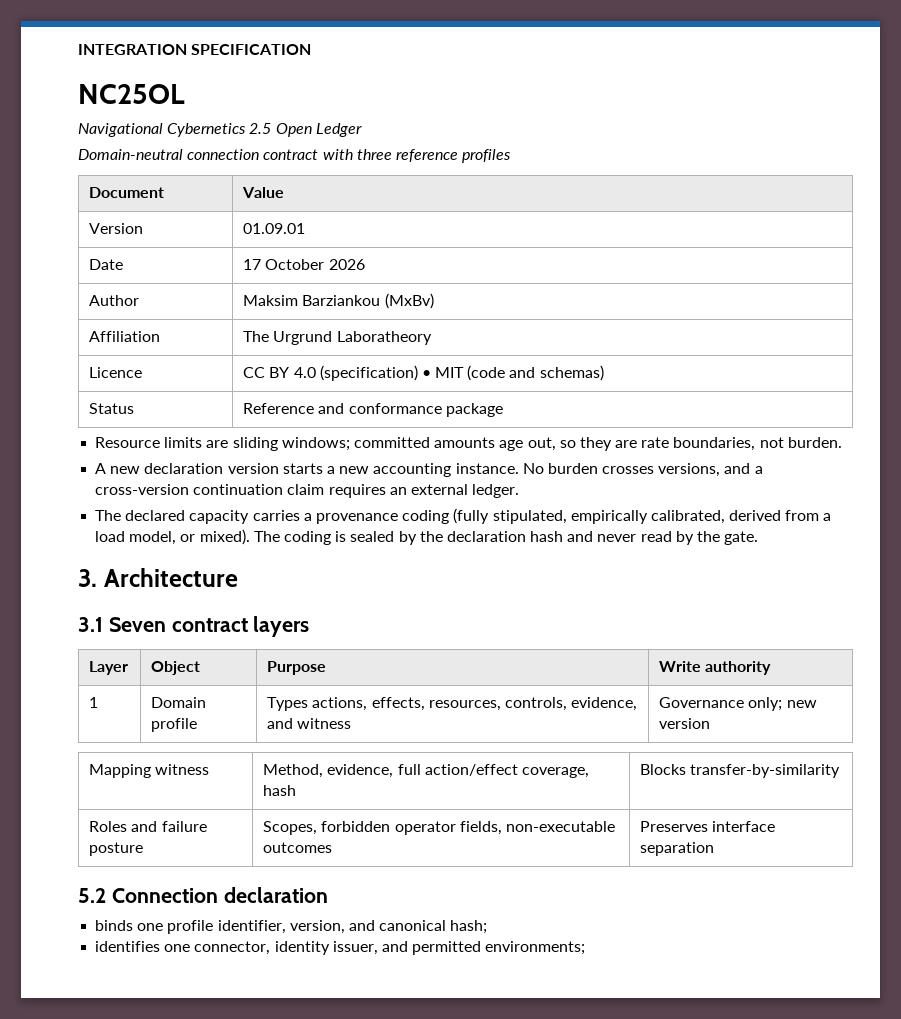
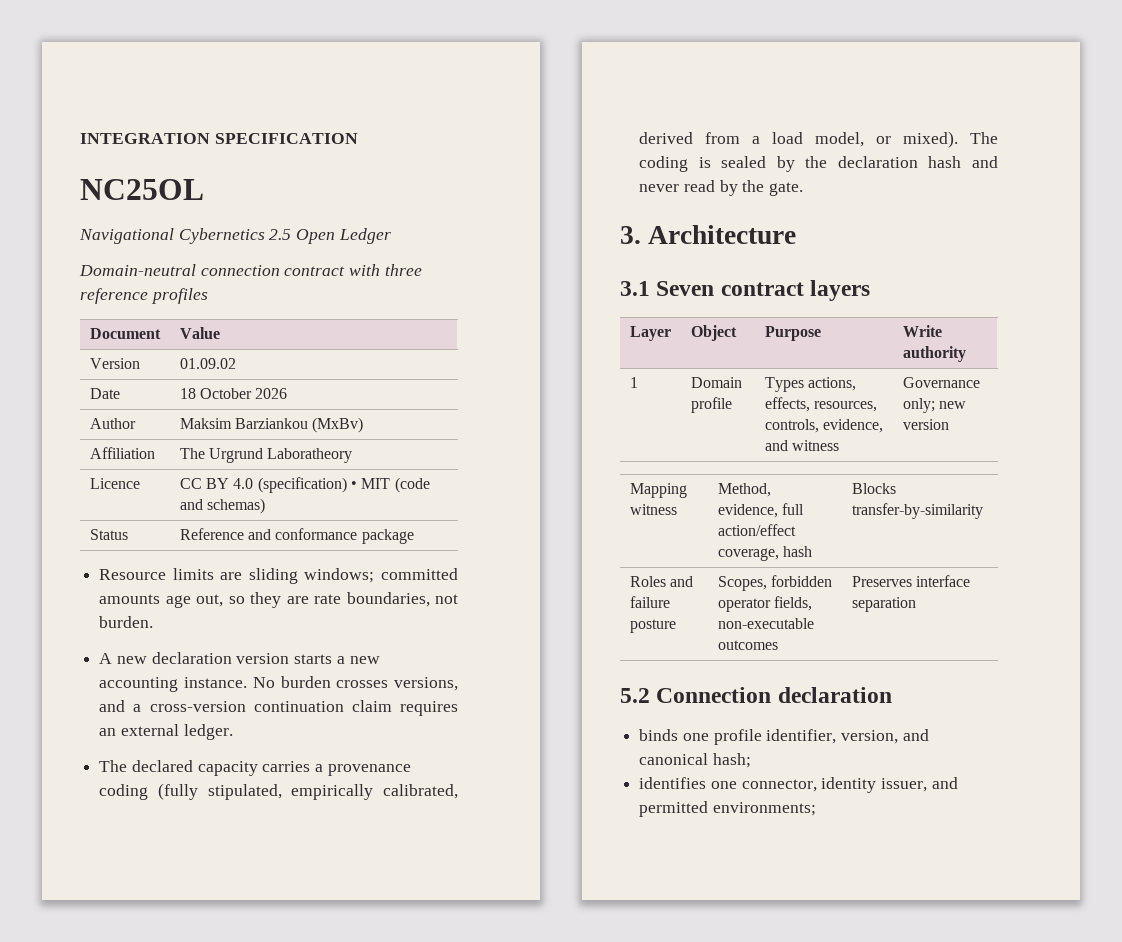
[243,223,306,234] 01.09.01 -> [179,358,236,369] 01.09.02
[243,259,262,270] 17 -> [179,388,196,399] 18

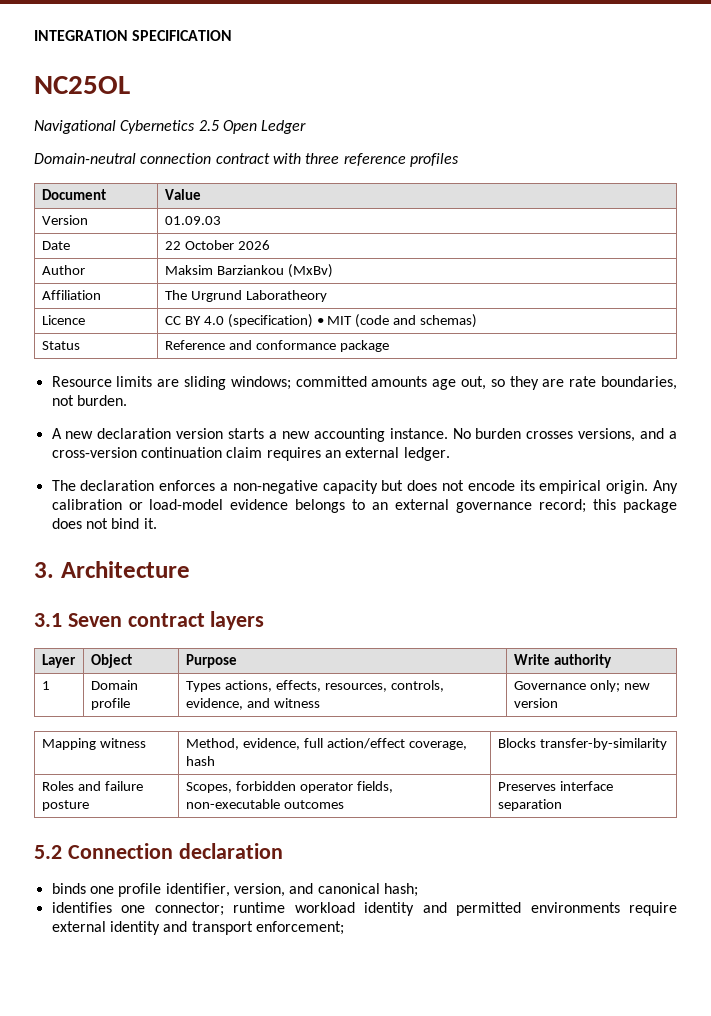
[179,358,236,369] 01.09.02 -> [164,216,221,225] 01.09.03
[179,388,196,399] 18 -> [164,241,181,250] 22
[131,760,411,776] [99,783,458,800] [639,131,998,148] [639,156,998,172] [639,180,804,196] declared capacity carries a provenance coding (fully stipulated, empirically calibrated, derived from a load model, or mixed). The coding is sealed by the declaration hash and never read by the gate. -> [80,480,678,494] [51,499,677,513] [51,518,157,529] declaration enforces a non-negative capacity but does not encode its empirical origin. Any calibration or load-model evidence belongs to an external governance record; this package does not bind it.
[741,777,958,793] [639,801,816,817] connector, identity issuer, and permitted environments; -> [154,902,677,916] [51,921,344,935] connector; runtime workload identity and permitted environments require external identity and transport enforcement;

